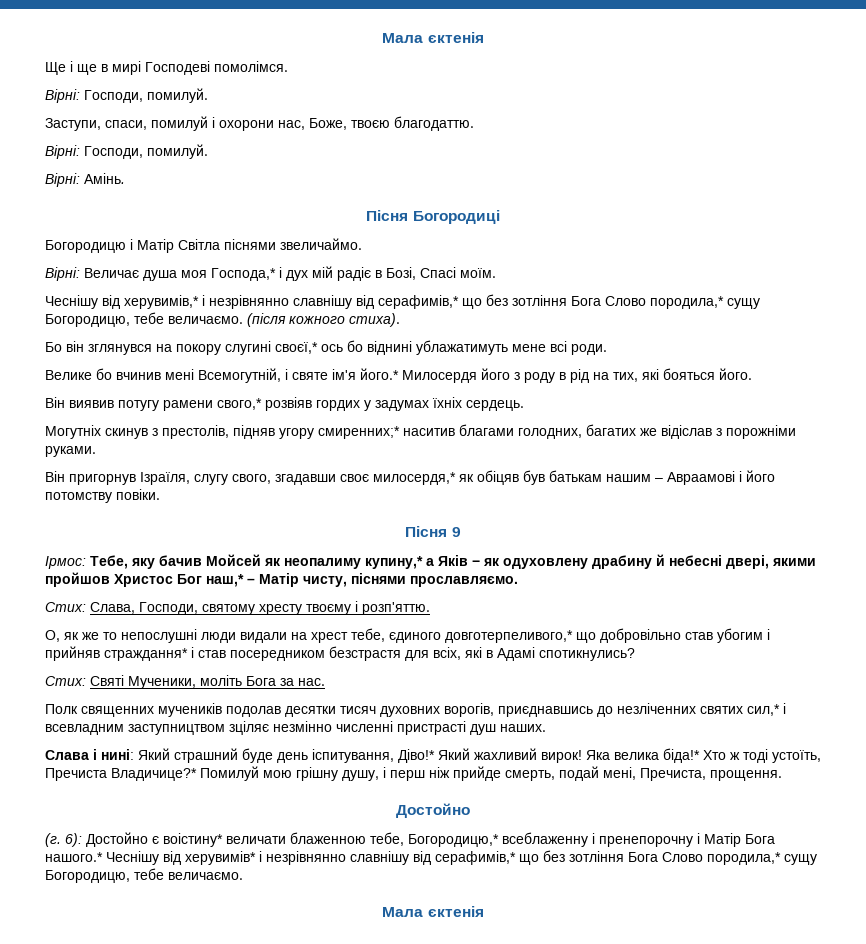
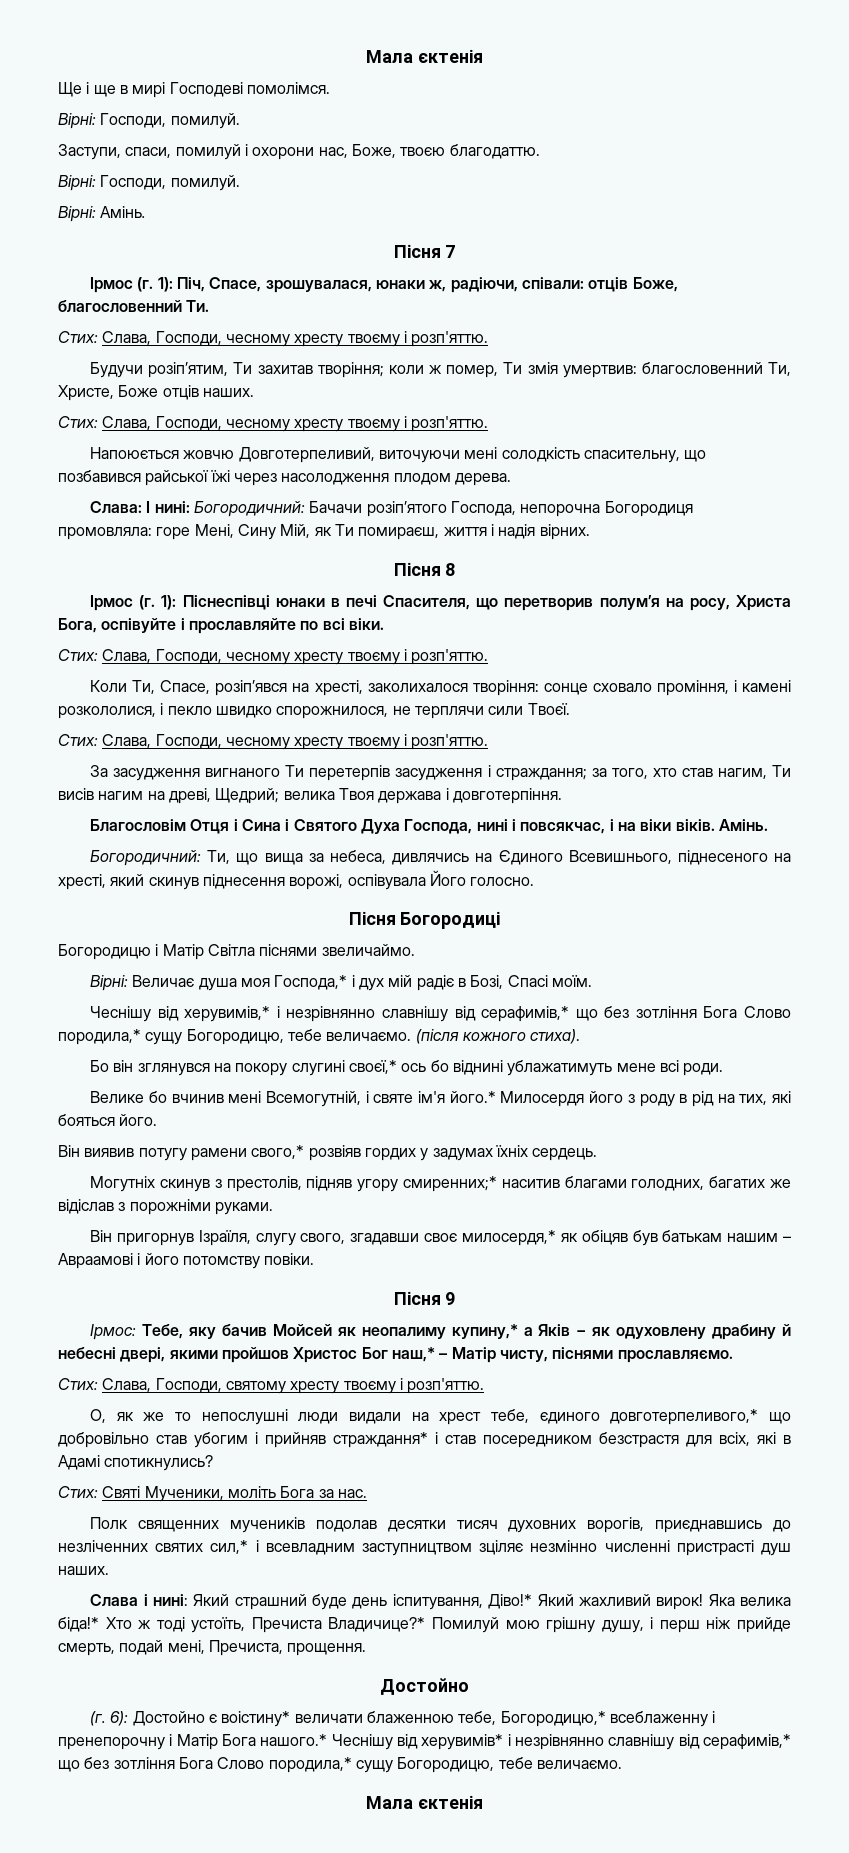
(125, 178) none -> [393,244,456,258] [90,277,678,293] [58,300,210,312] [58,331,489,347] [90,362,791,378] [58,385,254,401] [58,416,489,432] [90,447,707,463] [58,470,511,486] [90,501,693,517] [58,524,590,540] [393,562,456,576] [90,595,792,611] [58,618,384,634] [58,649,489,665] [90,680,791,696] [58,703,570,719] [58,734,489,750] [90,765,792,781] [58,788,562,804] [90,819,768,834] [90,850,792,866] [58,870,535,890] // Пісня 7 // Ірмос (г. 1): Піч, Спасе, зрошувалася, юнаки ж, радіючи, співали: отців Боже, благословенний Ти. // Стих: Слава, Господи, чесному хресту твоєму і розп'яттю. // Будучи розіп’ятим, Ти захитав творіння; коли ж помер, Ти змія умертвив: благословенний Ти, Христе, Боже отців наших. // Стих: Слава, Господи, чесному хресту твоєму і розп'яттю. // Напоюється жовчю Довготерпеливий, виточуючи мені солодкість спасительну, що позбавився райської їжі через насолодження плодом дерева. // Слава: І нині: Богородичний: Бачачи розіп’ятого Господа, непорочна Богородиця промовляла: горе Мені, Сину Мій, як Ти помираєш, життя і надія вірних. // Пісня 8 // Ірмос (г. 1): Піснеспівці юнаки в печі Спасителя, що перетворив полум’я на росу, Христа Бога, оспівуйте і прославляйте по всі віки. // Стих: Слава, Господи, чесному хресту твоєму і розп'яттю. // Коли Ти, Спасе, розіп’явся на хресті, заколихалося творіння: сонце сховало проміння, і камені розкололися, і пекло швидко спорожнилося, не терплячи сили Твоєї. // Стих: Слава, Господи, чесному хресту твоєму і розп'яттю. // За засудження вигнаного Ти перетерпів засудження і страждання; за того, хто став нагим, Ти висів нагим на древі, Щедрий; велика Твоя держава і довготерпіння. // Благословім Отця і Сина і Святого Духа Господа, нині і повсякчас, і на віки віків. Амінь. // Богородичний: Ти, що вища за небеса, дивлячись на Єдиного Всевишнього, піднесеного на хресті, який скинув піднесення ворожі, оспівувала Його голосно.

